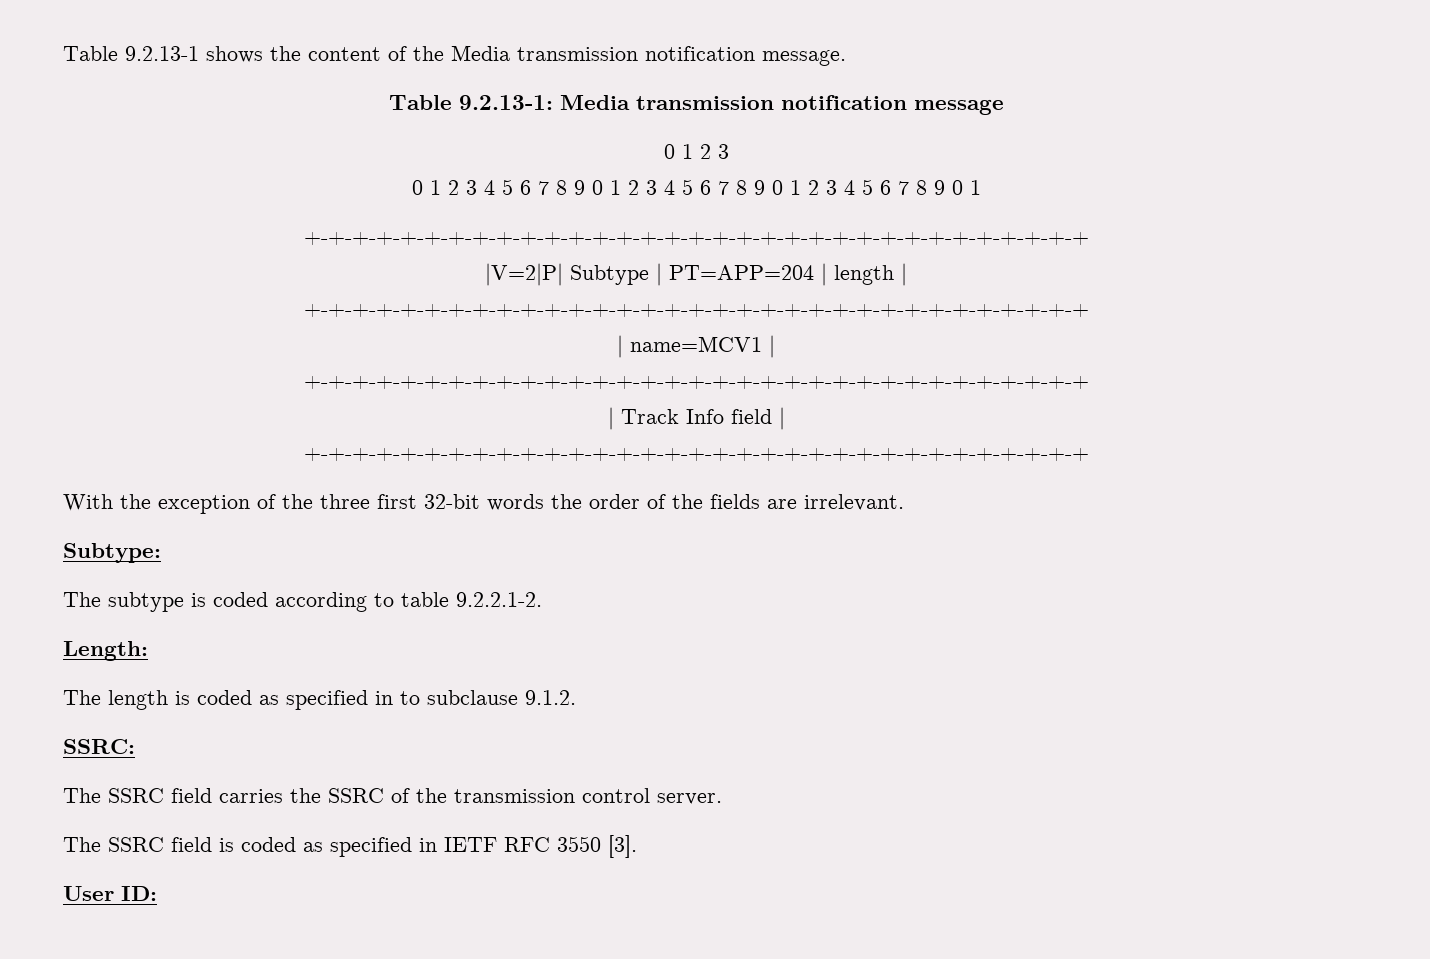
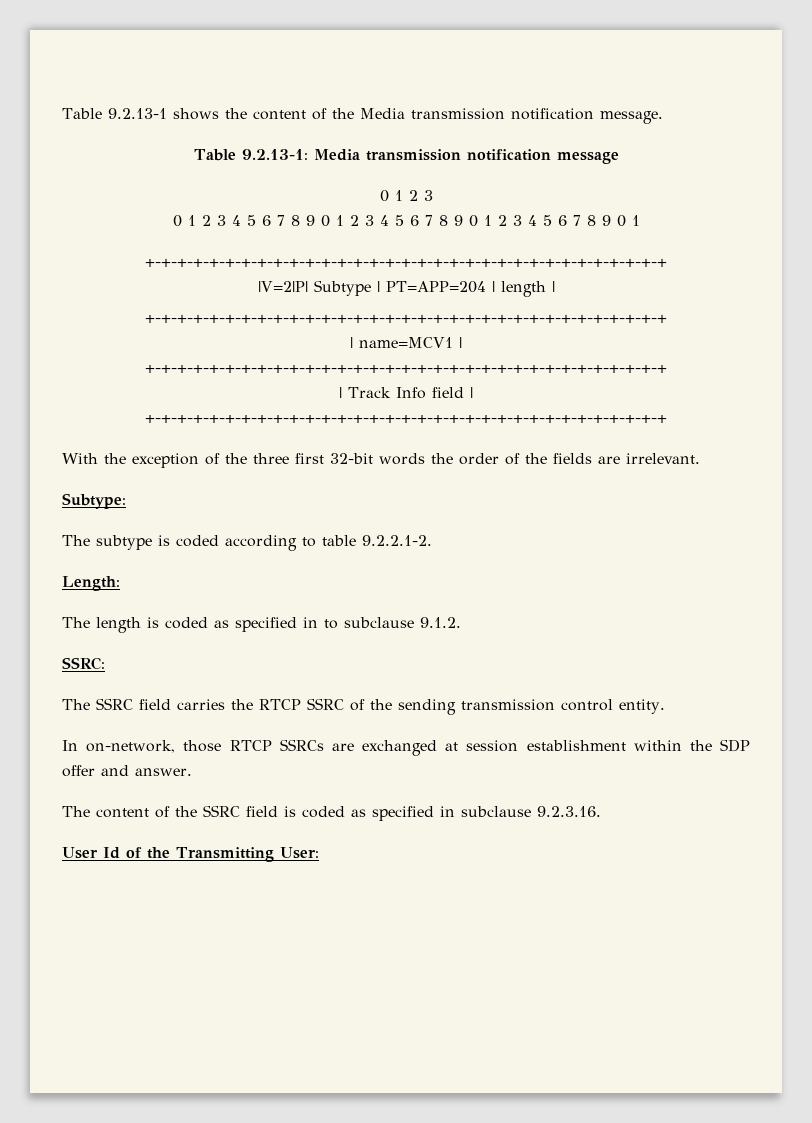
(321, 795) none -> [259,699,301,710] RTCP
(447, 795) none -> [398,699,456,715] sending
[657,793,722,805] [63,837,101,852] server. // The -> [619,699,665,714] [62,739,750,756] [62,765,192,777] [62,806,197,818] entity. // In on-network, those RTCP SSRCs are exchanged at session establishment within the SDP offer and answer. // The content of the
[444,835,637,858] [63,886,157,901] IETF RFC 3550 [3]. // User ID: -> [461,806,601,817] [62,847,319,862] subclause 9.2.3.16. // User Id of the Transmitting User:

